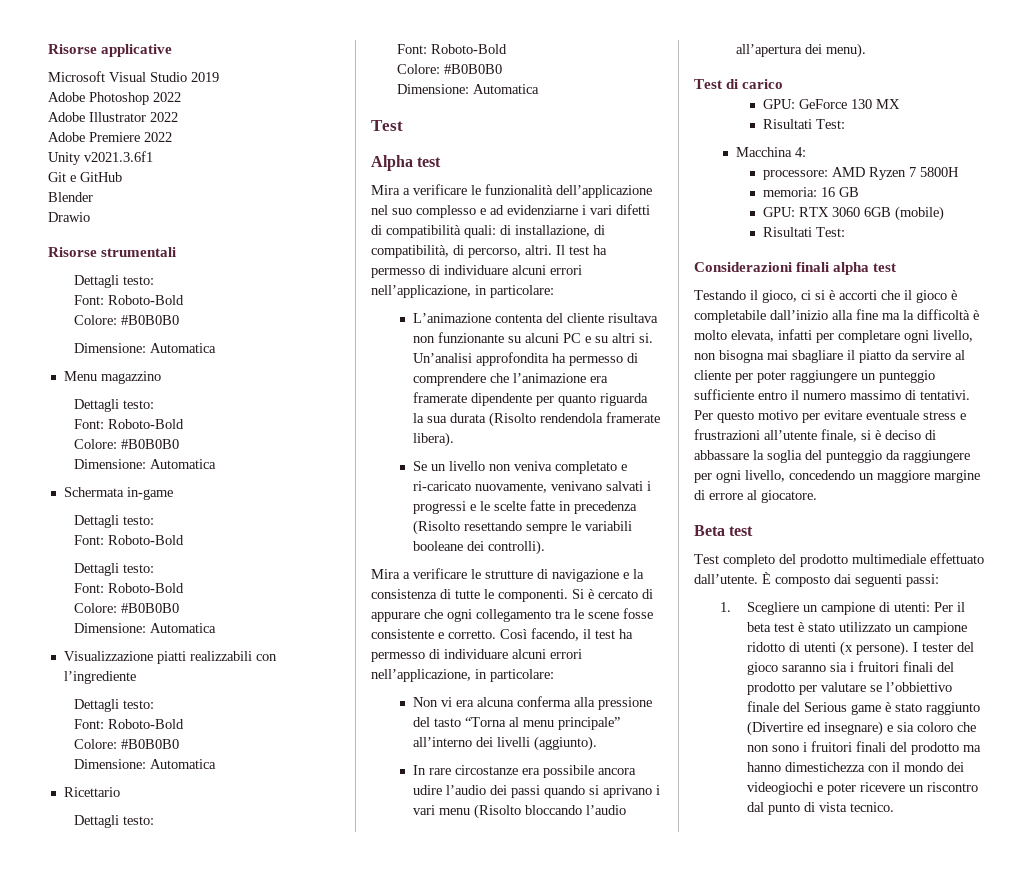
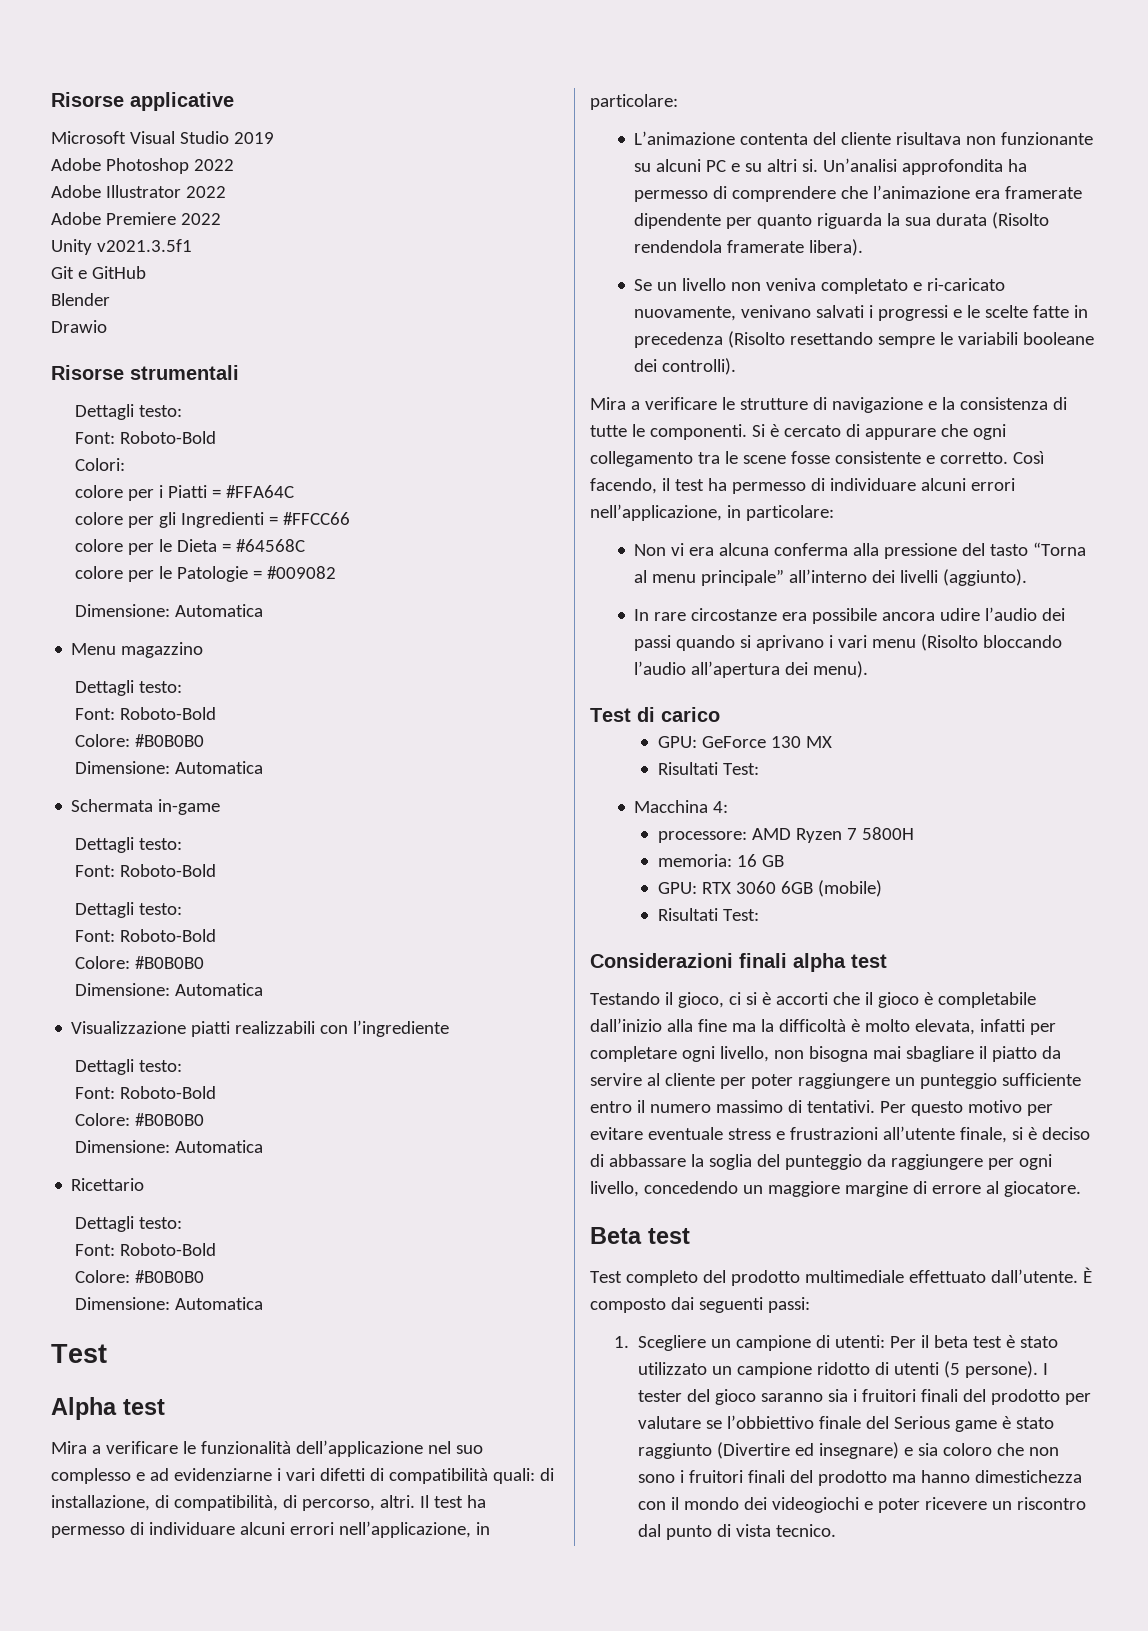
[84,151,153,162] v2021.3.6f1 -> [96,239,192,252] v2021.3.5f1
[74,315,180,325] Colore: #B0B0B0 -> [74,458,125,471] [74,485,294,501] [74,512,350,528] [74,539,305,555] [74,566,336,582] Colori: // colore per i Piatti = #FFA64C // colore per gli Ingredienti = #FFCC66 // colore per le Dieta = #64568C // colore per le Patologie = #009082
[839,641,853,656] (x -> [944,1361,961,1378] (5

